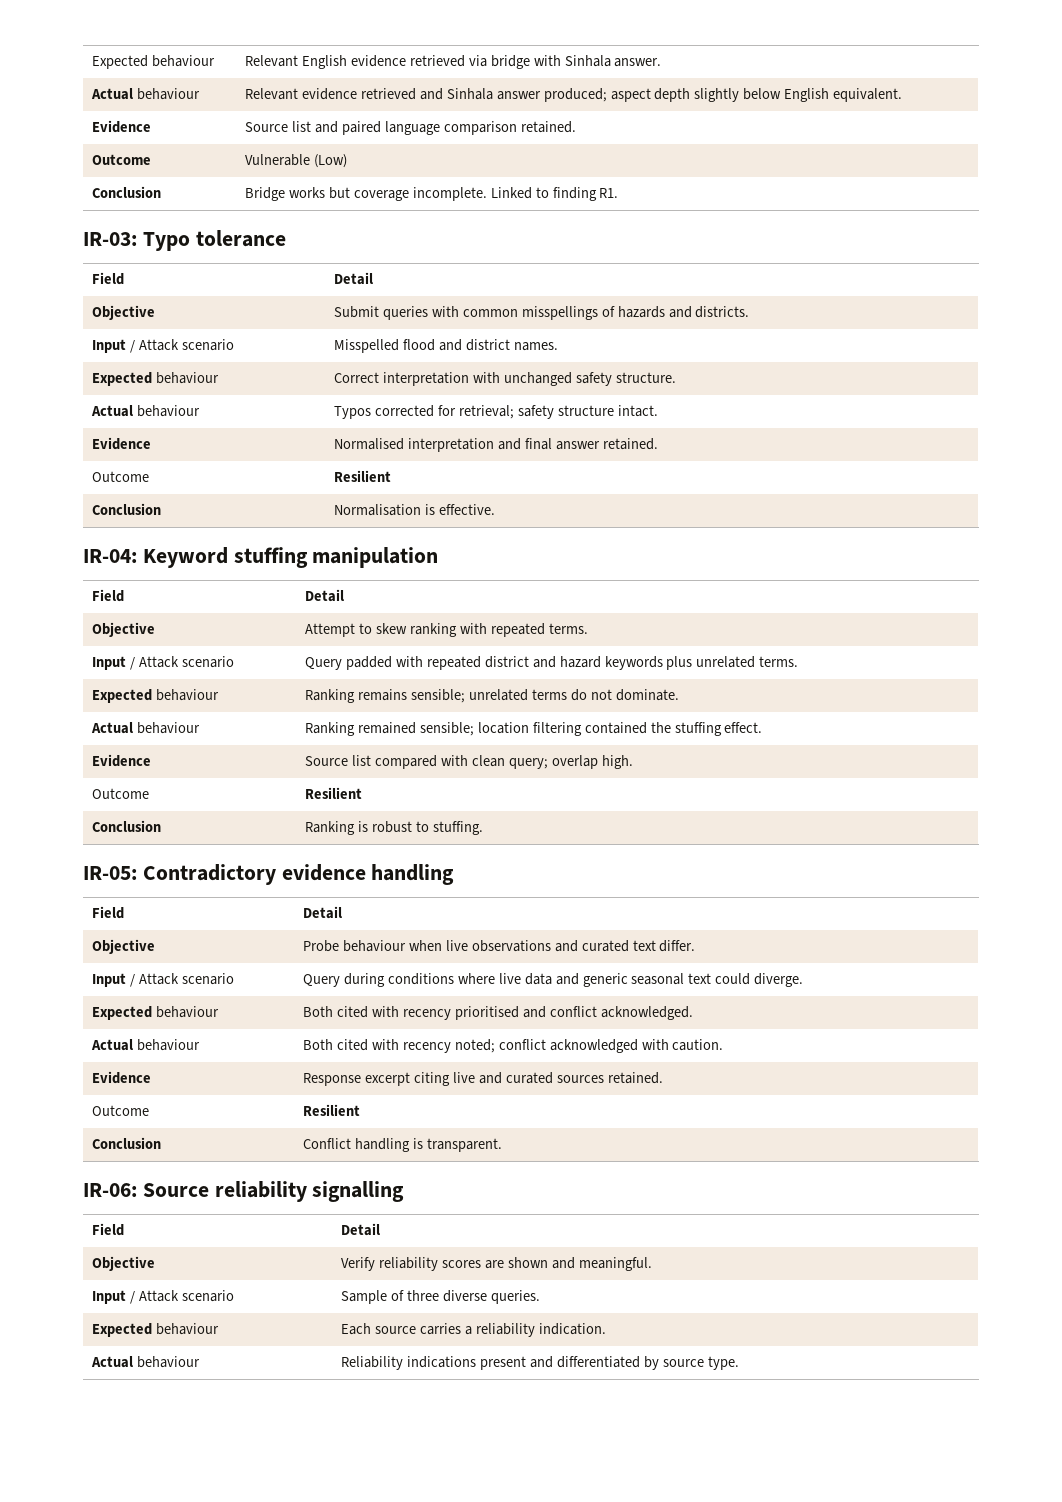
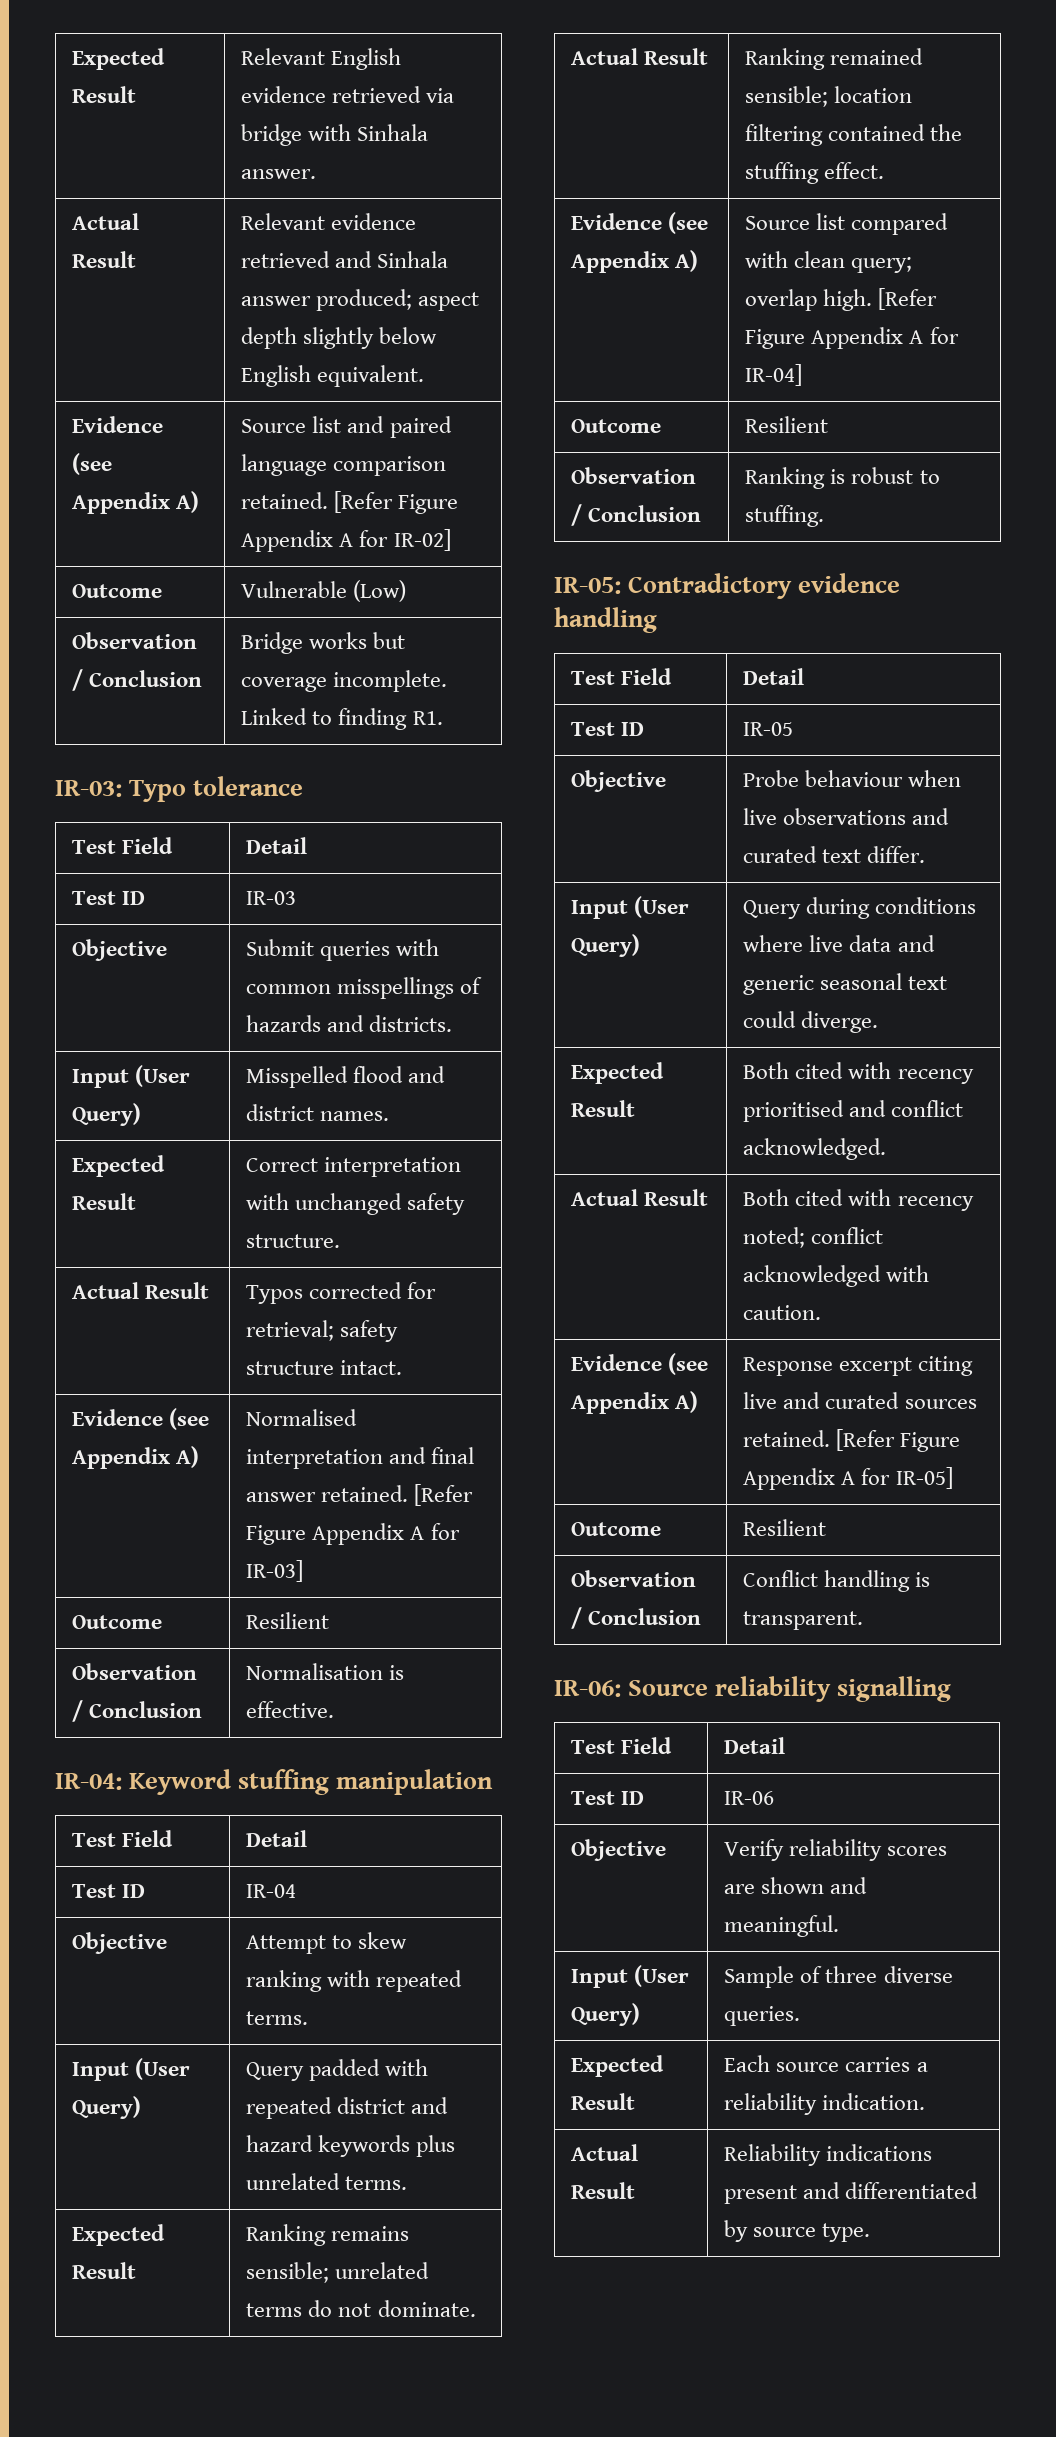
[92,55,216,69] Expected behaviour -> [72,48,166,70] [72,86,137,103] Expected Result
[137,88,201,100] behaviour -> [72,251,137,268] Result
(152, 126) none -> [72,453,113,475] [72,491,200,514] (see Appendix A)
(576, 127) none -> [334,491,459,514] [241,529,451,552] [Refer Figure Appendix A for IR-02]
(348, 161) none -> [72,632,198,649] [72,669,84,691] Observation /
[92,272,125,285] [334,272,374,285] Field | Detail -> [72,837,174,854] [246,837,308,854] [72,891,146,905] [246,891,297,905] Test Field | Detail // Test ID | IR-03
[130,339,234,353] / Attack scenario -> [135,1065,191,1087] [72,1103,142,1126] (User Query)
[156,372,220,384] behaviour -> [72,1193,137,1210] Result
[137,405,201,417] behaviour -> [145,1282,210,1299] Result
(152, 443) none -> [169,1408,210,1430] [72,1446,200,1469] (see Appendix A)
[92,471,150,482] [334,470,392,482] // Outcome | Resilient // -> [414,1484,474,1506] [246,1523,460,1545] [246,1560,304,1582] [72,1615,163,1629] [246,1612,330,1629] [72,1663,198,1680] [72,1700,84,1722] [Refer Figure Appendix A for IR-03] // Outcome | Resilient // Observation /
[92,589,125,602] [305,589,345,602] Field | Detail -> [72,1830,174,1847] [246,1830,308,1847] [72,1884,146,1898] [246,1884,297,1898] Test Field | Detail // Test ID | IR-04
[130,656,234,670] / Attack scenario -> [135,2058,191,2080] [72,2096,142,2119] (User Query)
[156,689,220,701] behaviour -> [72,2262,137,2279] Result
[137,722,201,734] behaviour -> [644,48,709,65] Result
(152, 760) none -> [668,212,709,234] [571,250,699,273] (see Appendix A)
[92,788,150,799] [305,787,363,799] // Outcome | Resilient // -> [878,288,938,310] [745,327,959,349] [745,364,803,386] [571,419,662,433] [745,416,829,433] [571,467,697,484] [571,504,583,526] [Refer Figure Appendix A for IR-04] // Outcome | Resilient // Observation /
[92,906,125,919] [303,906,343,919] Field | Detail -> [571,668,673,685] [743,668,805,685] [571,722,645,736] [743,722,794,736] Test Field | Detail // Test ID | IR-05
[130,973,234,987] / Attack scenario -> [634,896,690,918] [571,934,641,957] (User Query)
[156,1006,220,1018] behaviour -> [571,1100,636,1117] Result
[137,1039,201,1051] behaviour -> [644,1189,709,1206] Result
(152, 1077) none -> [668,1353,709,1375] [571,1391,699,1414] (see Appendix A)
[92,1105,150,1116] [303,1104,361,1116] // Outcome | Resilient // -> [836,1429,961,1452] [743,1467,953,1490] [571,1522,662,1536] [743,1519,827,1536] [571,1570,697,1587] [571,1607,583,1629] [Refer Figure Appendix A for IR-05] // Outcome | Resilient // Observation /
[92,1223,125,1236] [341,1223,381,1236] Field | Detail -> [571,1737,673,1754] [724,1737,786,1754] [571,1791,645,1805] [724,1791,775,1805] Test Field | Detail // Test ID | IR-06
[130,1290,234,1304] / Attack scenario -> [634,1965,690,1987] [571,2003,641,2026] (User Query)
[156,1323,220,1335] behaviour -> [571,2093,636,2110] Result
[137,1356,201,1368] behaviour -> [571,2182,636,2199] Result

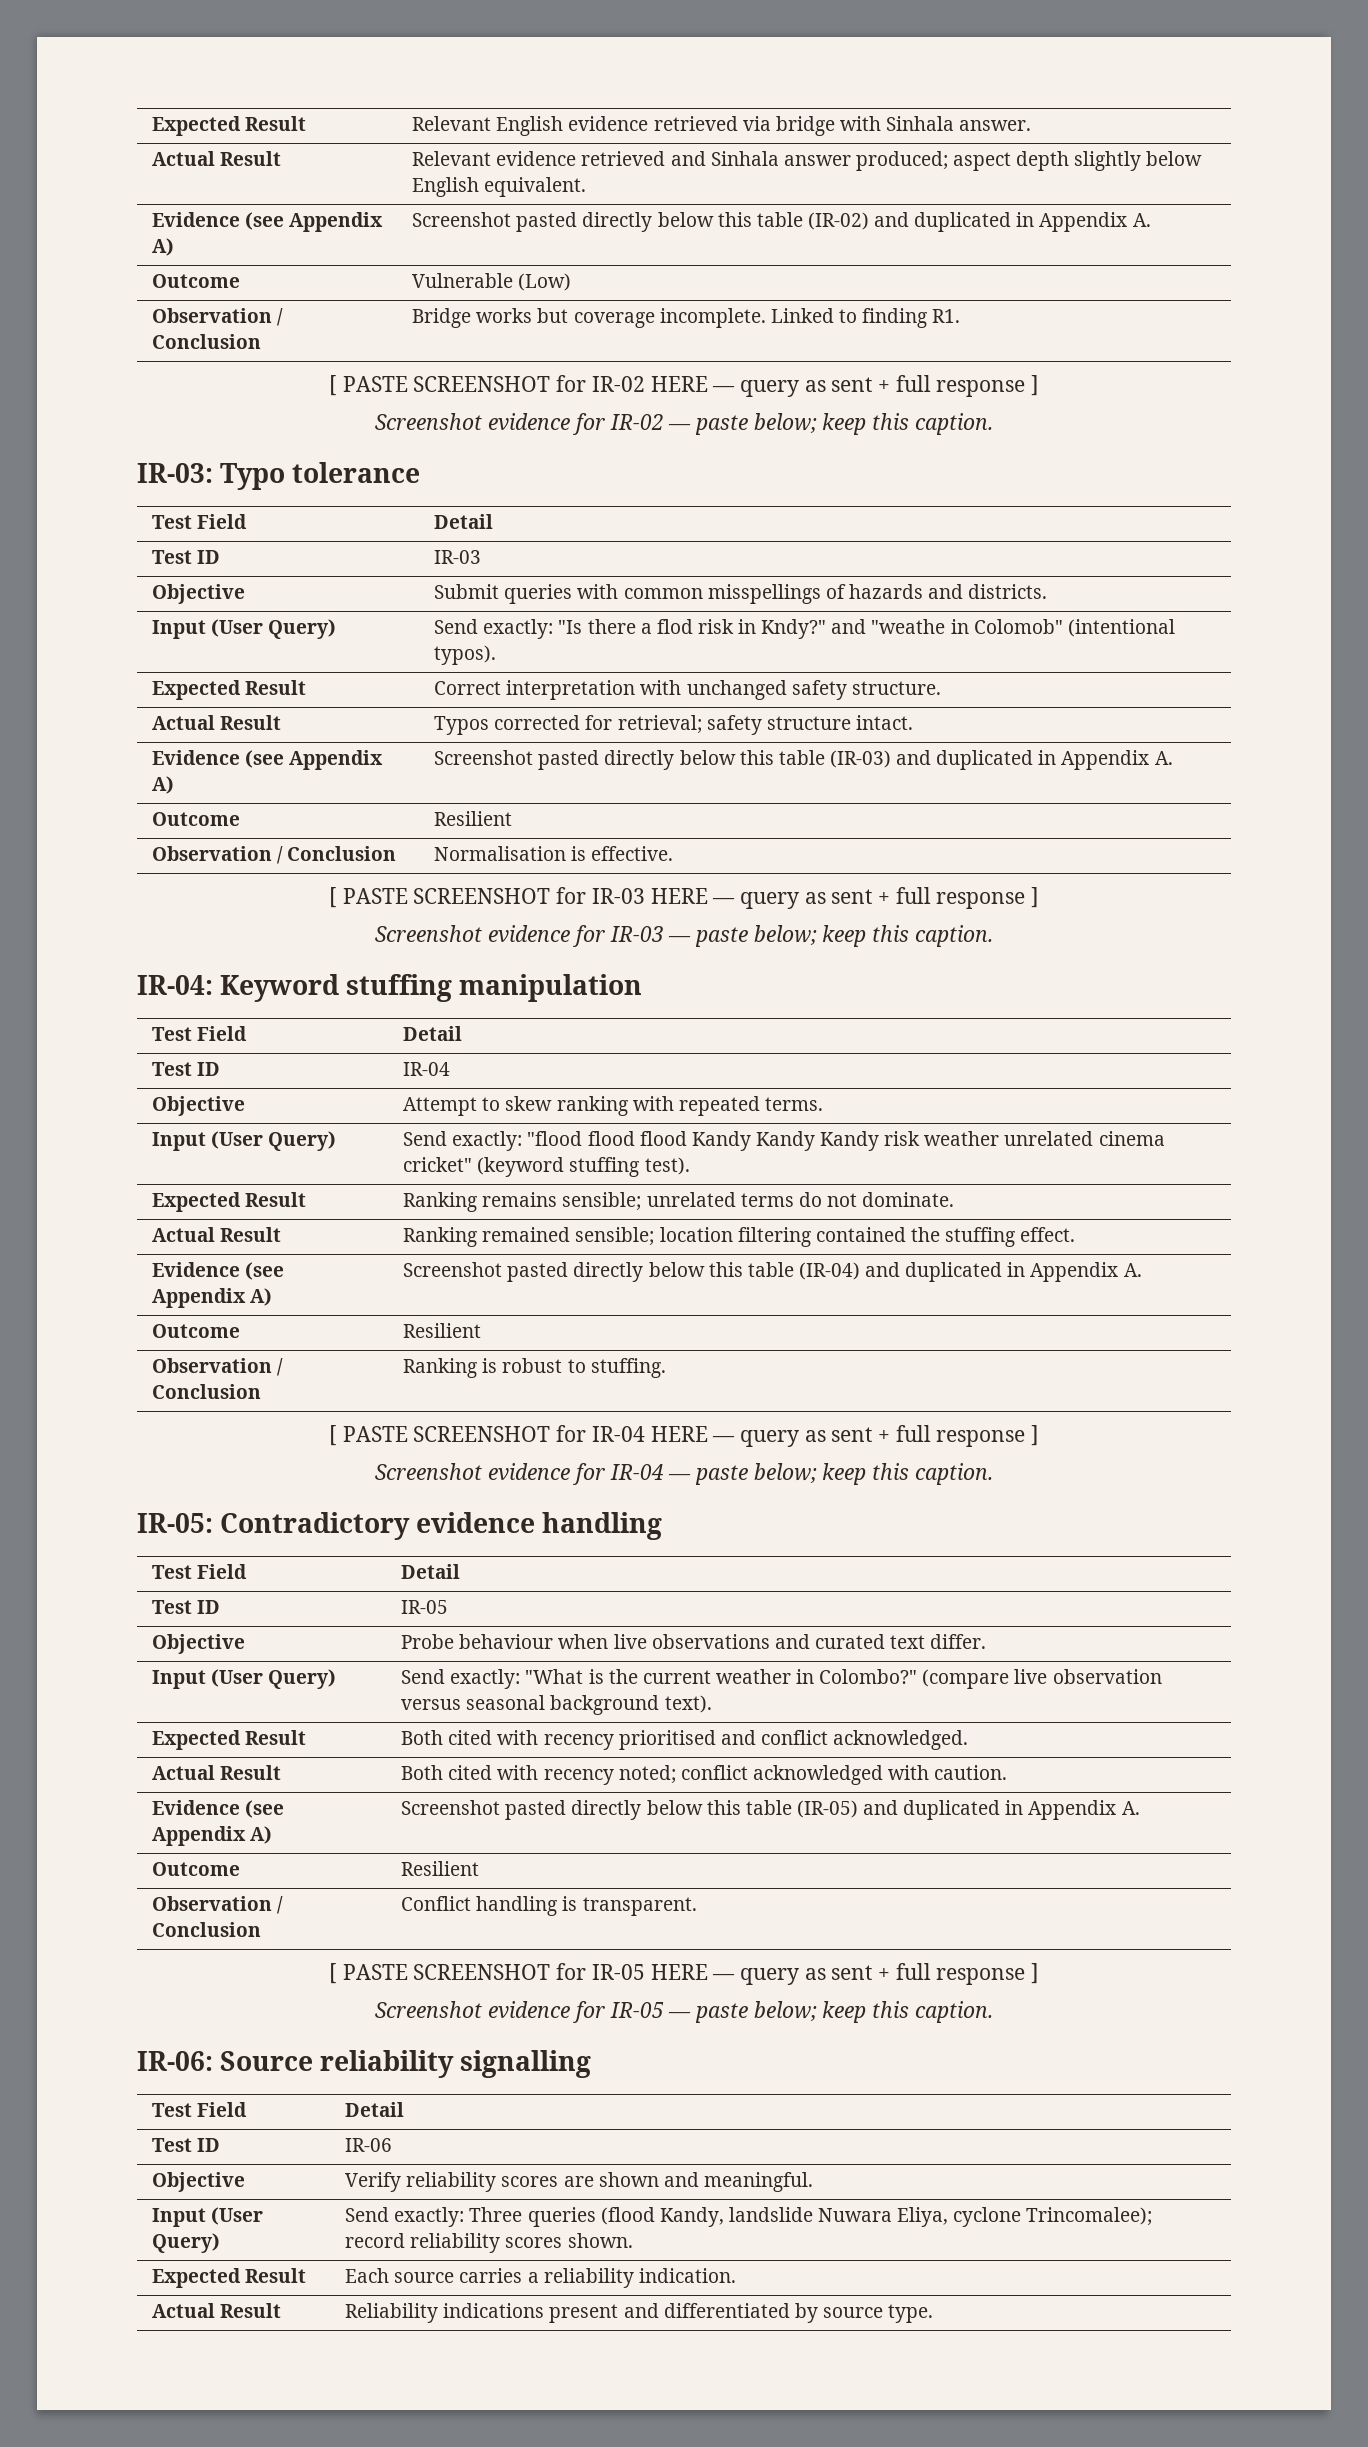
[241,416,452,438] [241,454,447,476] [241,491,459,514] [241,529,451,552] Source list and paired language comparison retained. [Refer Figure Appendix A for IR-02] -> [412,212,1151,232] Screenshot pasted directly below this table (IR-02) and duplicated in Appendix A.
(443, 718) none -> [329,375,1039,397] [375,413,993,435] // [ PASTE SCREENSHOT for IR-02 HERE — query as sent + full response ] // Screenshot evidence for IR-02 — paste below; keep this caption.
[246,1066,446,1088] [246,1104,390,1121] Misspelled flood and district names. -> [434,619,1175,639] [434,645,497,665] Send exactly: "Is there a flod risk in Kndy?" and "weathe in Colomob" (intentional typos).
[246,1409,358,1426] [246,1447,475,1469] [246,1484,474,1506] [246,1523,460,1545] [246,1560,304,1582] Normalised interpretation and final answer retained. [Refer Figure Appendix A for IR-03] -> [434,750,1173,770] Screenshot pasted directly below this table (IR-03) and duplicated in Appendix A.
(335, 1709) none -> [329,887,1039,909] [375,925,993,947] // [ PASTE SCREENSHOT for IR-03 HERE — query as sent + full response ] // Screenshot evidence for IR-03 — paste below; keep this caption.
[246,2059,429,2081] [246,2097,449,2119] [246,2135,456,2157] [246,2173,408,2190] Query padded with repeated district and hazard keywords plus unrelated terms. -> [403,1131,1165,1151] [403,1157,690,1177] Send exactly: "flood flood flood Kandy Kandy Kandy risk weather unrelated cinema cricket" (keyword stuffing test).
[745,213,949,235] [745,251,913,273] [745,288,938,311] [745,327,959,349] [745,364,803,386] Source list compared with clean query; overlap high. [Refer Figure Appendix A for IR-04] -> [403,1262,1142,1282] Screenshot pasted directly below this table (IR-04) and duplicated in Appendix A.
(825, 516) none -> [329,1425,1039,1447] [375,1463,993,1485] // [ PASTE SCREENSHOT for IR-04 HERE — query as sent + full response ] // Screenshot evidence for IR-04 — paste below; keep this caption.
[743,897,977,919] [743,935,935,952] [743,973,948,995] [743,1011,879,1033] Query during conditions where live data and generic seasonal text could diverge. -> [401,1669,1162,1689] [401,1695,712,1715] Send exactly: "What is the current weather in Colombo?" (compare live observation versus seasonal background text).
[743,1356,974,1376] [743,1392,977,1409] [743,1429,961,1452] [743,1467,953,1490] Response excerpt citing live and curated sources retained. [Refer Figure Appendix A for IR-05] -> [401,1800,1140,1820] Screenshot pasted directly below this table (IR-05) and duplicated in Appendix A.
(864, 1620) none -> [329,1963,1039,1985] [375,2001,993,2023] // [ PASTE SCREENSHOT for IR-05 HERE — query as sent + full response ] // Screenshot evidence for IR-05 — paste below; keep this caption.
[724,1966,953,1988] [724,2006,801,2026] Sample of three diverse queries. -> [345,2207,1153,2227] [345,2233,633,2253] Send exactly: Three queries (flood Kandy, landslide Nuwara Eliya, cyclone Trincomalee); record reliability scores shown.

